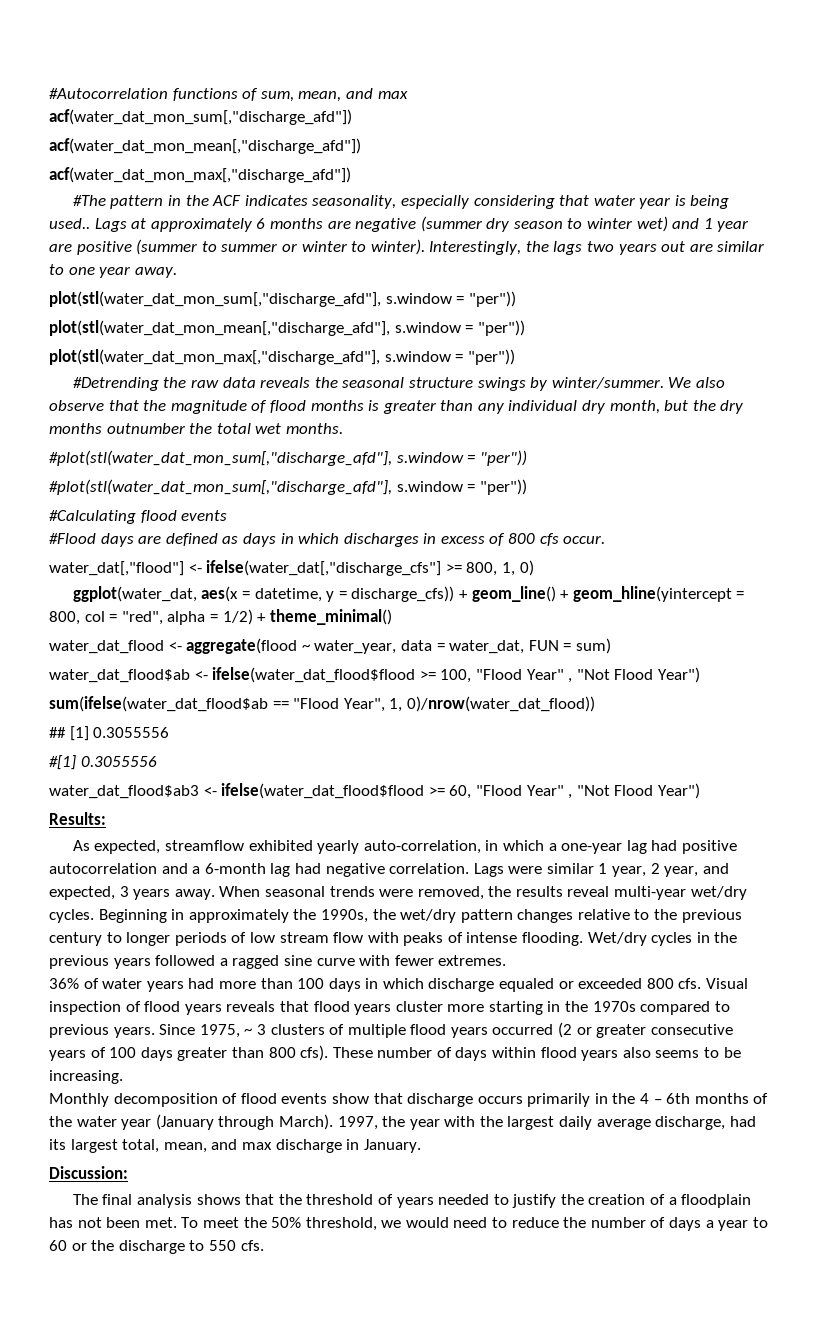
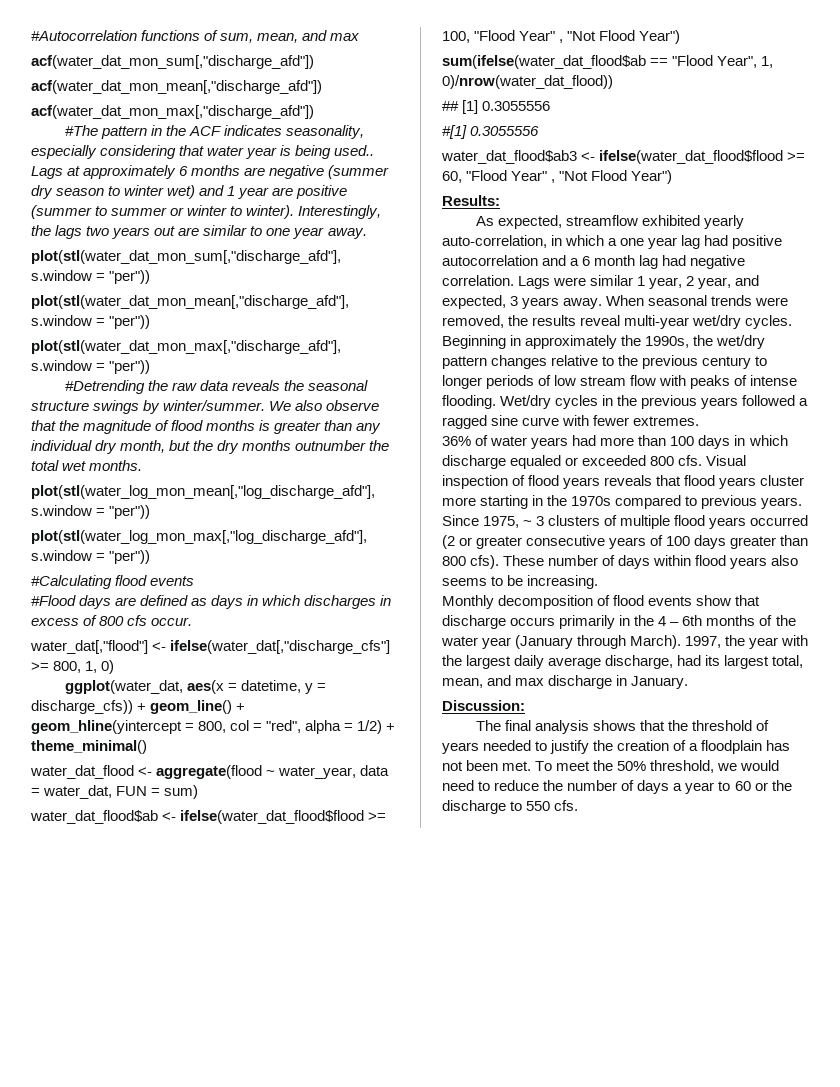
[49,450,527,466] [49,479,392,495] #plot(stl(water_dat_mon_sum[,"discharge_afd"], s.window = "per")) // #plot(stl(water_dat_mon_sum[,"discharge_afd"], -> [31,485,375,499] [31,505,151,519] [31,530,367,544] plot(stl(water_log_mon_mean[,"log_discharge_afd"], s.window = "per")) // plot(stl(water_log_mon_max[,"log_discharge_afd"],
[561,843,623,854] one-year -> [620,237,678,249] one year
[204,863,266,874] 6-month -> [582,255,636,266] 6 month

